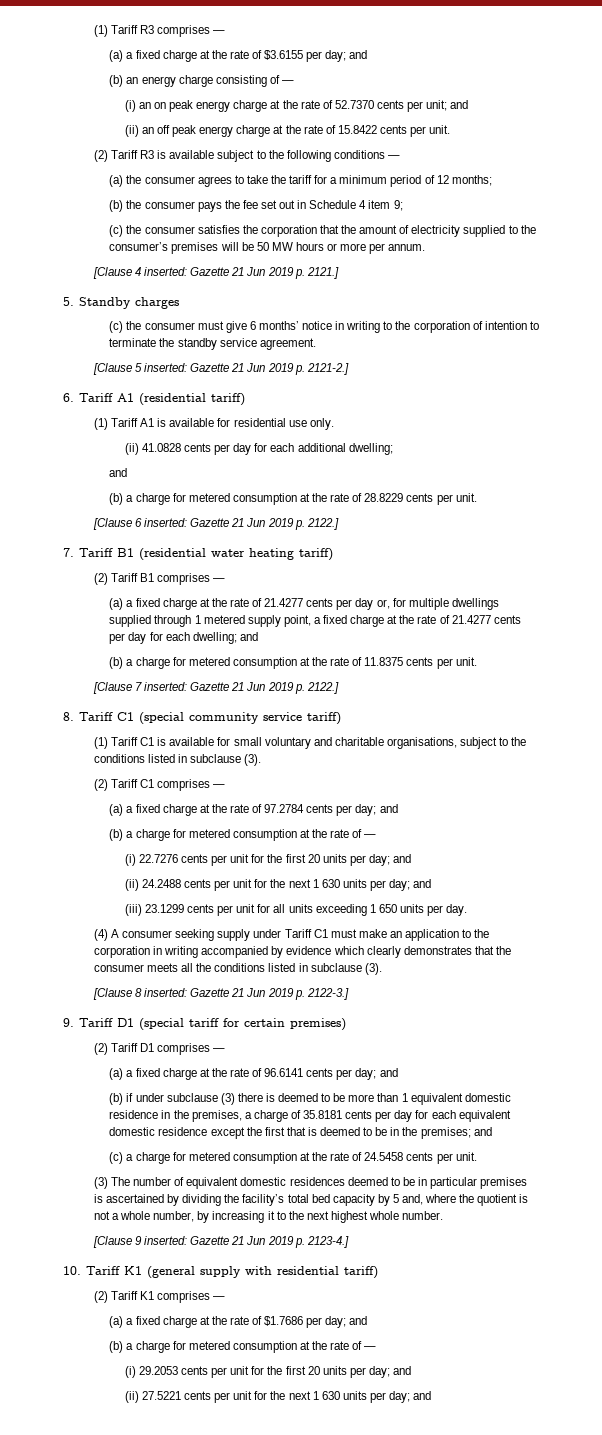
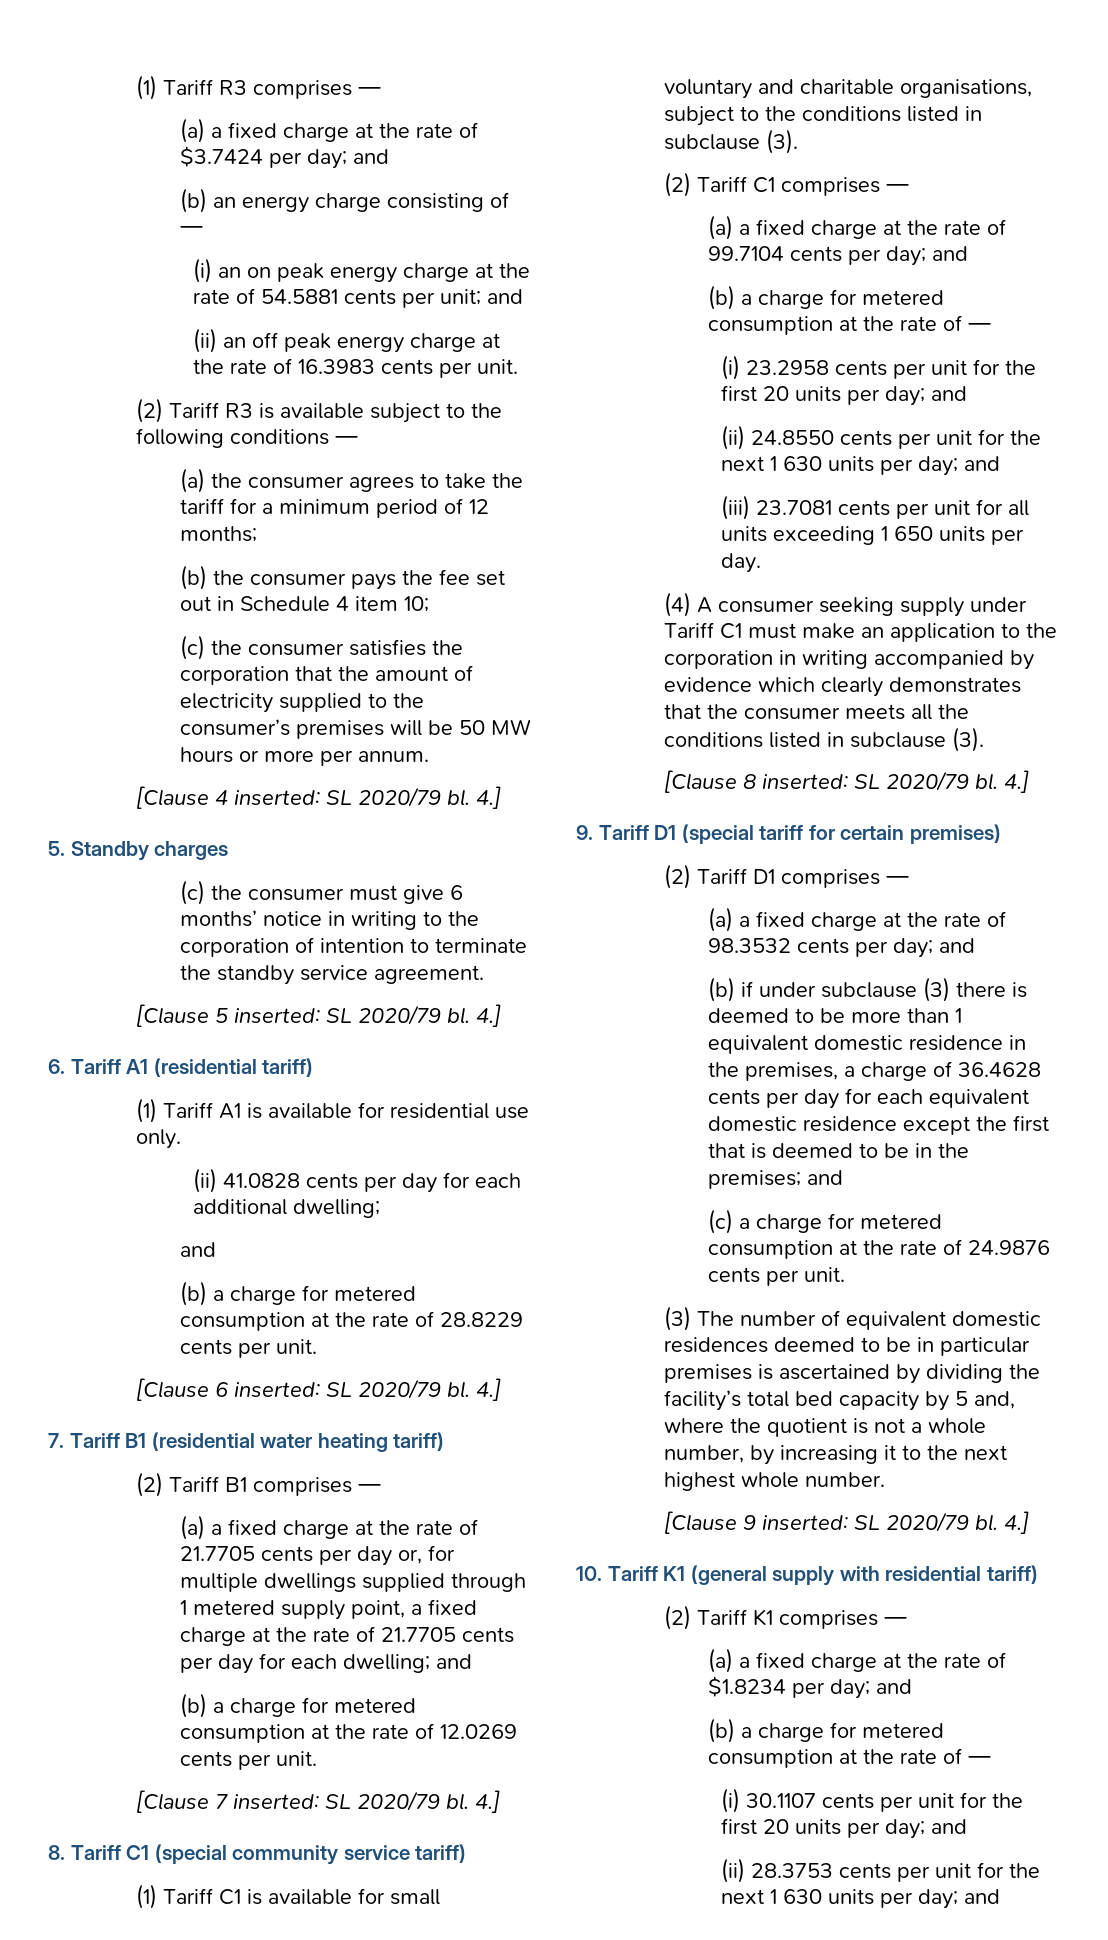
[264,50,304,60] $3.6155 -> [179,146,263,167] $3.7424
[334,100,374,109] 52.7370 -> [261,289,339,304] 54.5881
[337,125,377,134] 15.8422 -> [298,359,376,374] 16.3983
[393,200,403,211] 9; -> [403,596,429,612] 10;
[190,267,339,279] Gazette 21 Jun 2019 p. 2121.] -> [325,786,501,809] SL 2020/79 bl. 4.]
[190,363,349,375] Gazette 21 Jun 2019 p. 2121-2.] -> [325,1004,501,1027] SL 2020/79 bl. 4.]
[190,518,339,530] Gazette 21 Jun 2019 p. 2122.] -> [325,1378,501,1401] SL 2020/79 bl. 4.]
[264,598,304,607] 21.4277 -> [179,1546,255,1561] 21.7705
[451,615,491,624] 21.4277 -> [380,1627,456,1642] 21.7705
[364,657,404,666] 11.8375 -> [439,1724,517,1739] 12.0269
[190,682,339,694] Gazette 21 Jun 2019 p. 2122.] -> [324,1790,500,1813] SL 2020/79 bl. 4.]
[264,804,305,813] 97.2784 -> [707,246,784,261] 99.7104
[138,854,178,863] 22.7276 -> [746,360,830,375] 23.2958
[141,879,181,888] 24.2488 -> [751,430,835,445] 24.8550
[144,904,184,913] 23.1299 -> [756,500,833,515] 23.7081
[190,988,349,1000] Gazette 21 Jun 2019 p. 2122-3.] -> [853,770,1029,793] SL 2020/79 bl. 4.]
[264,1068,304,1077] 96.6141 -> [707,938,791,953] 98.3532
[303,1110,343,1119] 35.8181 -> [957,1062,1041,1077] 36.4628
[364,1152,404,1161] 24.5458 -> [967,1240,1050,1255] 24.9876
[190,1236,349,1248] Gazette 21 Jun 2019 p. 2123-4.] -> [853,1511,1029,1534] SL 2020/79 bl. 4.]
[264,1316,304,1326] $1.7686 -> [707,1676,786,1697] $1.8234
[138,1366,178,1375] 29.2053 -> [746,1793,817,1808] 30.1107
[141,1391,181,1400] 27.5221 -> [751,1863,834,1878] 28.3753

